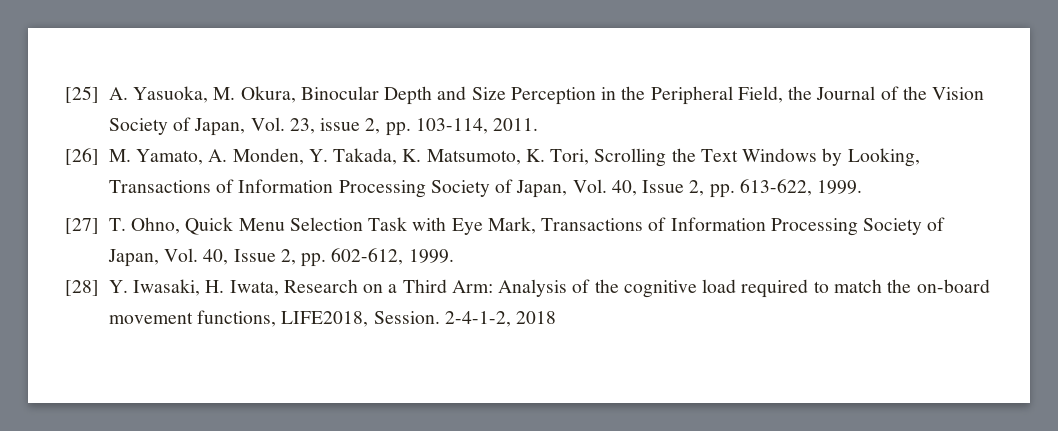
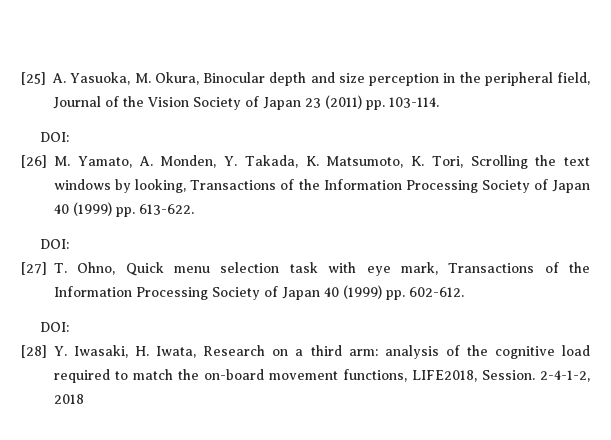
[384,86,813,105] Depth and Size Perception in the Peripheral Field, the -> [269,72,590,86] depth and size perception in the peripheral field,
[194,117,539,136] Japan, Vol. 23, issue 2, pp. 103-114, 2011. -> [263,95,439,110] [40,132,70,142] Japan 23 (2011) pp. 103-114. // DOI:
[700,148,920,167] [108,179,863,198] [65,217,946,236] [107,248,454,267] Text Windows by Looking, Transactions of Information Processing Society of Japan, Vol. 40, Issue 2, pp. 613-622, 1999. // [27] T. Ohno, Quick Menu Selection Task with Eye Mark, Transactions of Information Processing Society of Japan, Vol. 40, Issue 2, pp. 602-612, 1999. -> [564,157,590,166] [54,179,591,193] [54,202,194,217] [40,239,70,249] [21,262,591,276] [54,285,464,300] [40,322,70,332] text windows by looking, Transactions of the Information Processing Society of Japan 40 (1999) pp. 613-622. // DOI: // [27] T. Ohno, Quick menu selection task with eye mark, Transactions of the Information Processing Society of Japan 40 (1999) pp. 602-612. // DOI:
[402,279,568,297] Third Arm: Analysis -> [310,345,439,359] third arm: analysis

